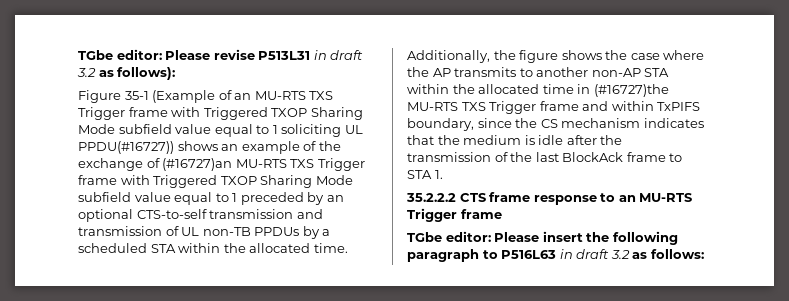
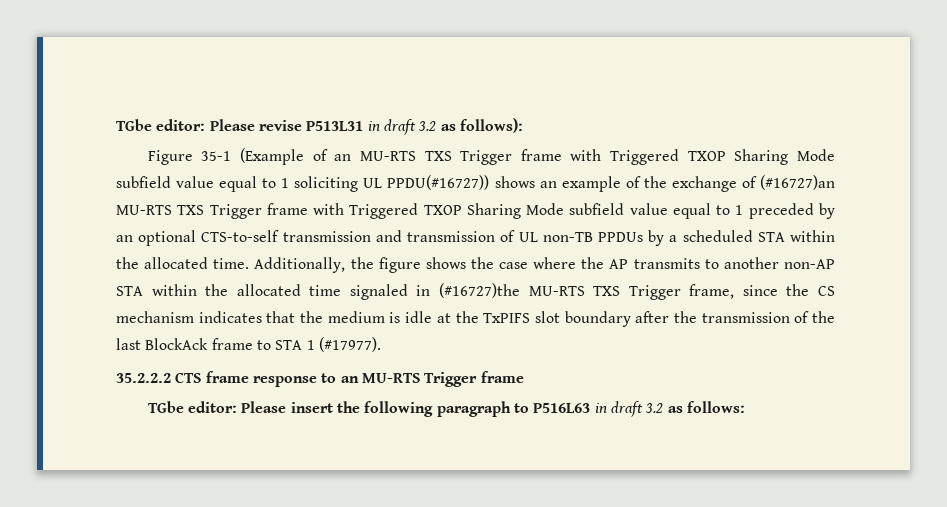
(574, 89) none -> [349,284,408,300] signaled
[539,101,701,111] [407,118,474,131] frame and within TxPIFS boundary, -> [689,284,735,299] frame,
(564, 140) none -> [436,311,631,327] at the TxPIFS slot boundary
[434,170,443,179] 1. -> [306,337,381,352] 1 (#17977).

